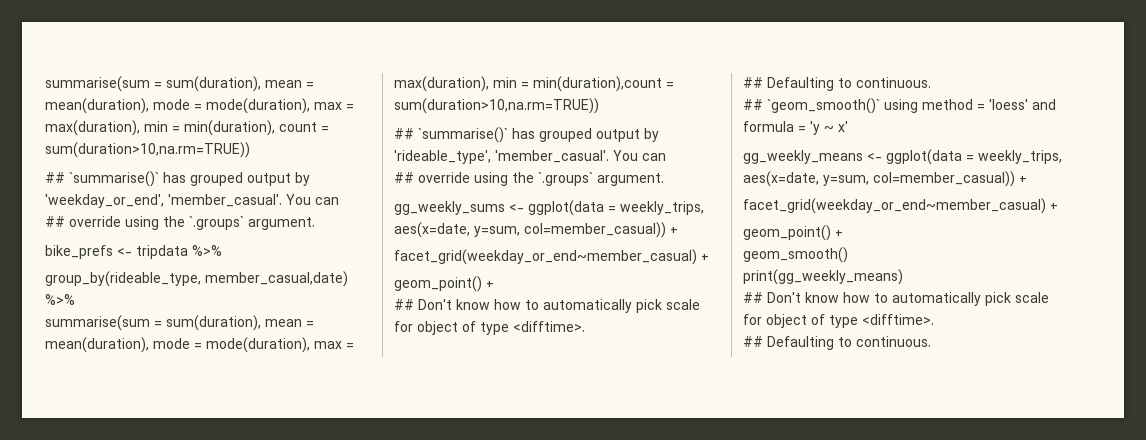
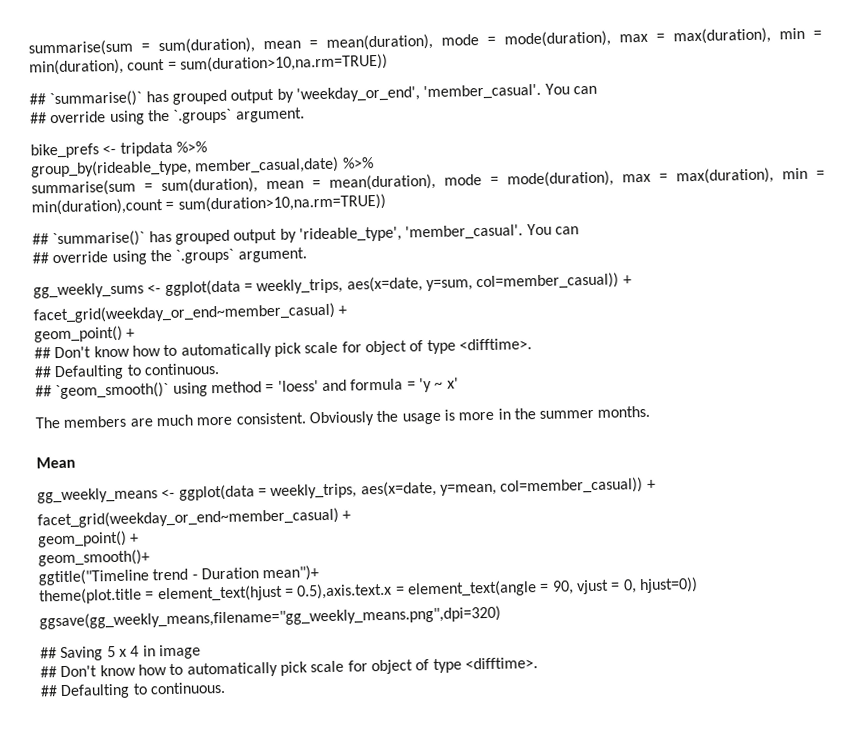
(848, 126) none -> [35,405,651,429] [36,456,76,469] // The members are much more consistent. Obviously the usage is more in the summer months. // Mean
[823,171,1027,187] [743,198,1058,214] [743,225,843,241] [743,247,848,263] [743,269,903,285] y=sum, col=member_casual)) + // facet_grid(weekday_or_end~member_casual) + // geom_point() + // geom_smooth() // print(gg_weekly_means) -> [439,477,656,496] [37,507,352,529] [37,530,140,548] [38,549,150,567] [38,565,320,586] [39,577,698,605] [39,605,501,630] [40,644,201,662] y=mean, col=member_casual)) + // facet_grid(weekday_or_end~member_casual) + // geom_point() + // geom_smooth()+ // ggtitle("Timeline trend - Duration mean")+ // theme(plot.title = element_text(hjust = 0.5),axis.text.x = element_text(angle = 90, vjust = 0, hjust=0)) // ggsave(gg_weekly_means,filename="gg_weekly_means.png",dpi=320) // ## Saving 5 x 4 in image

